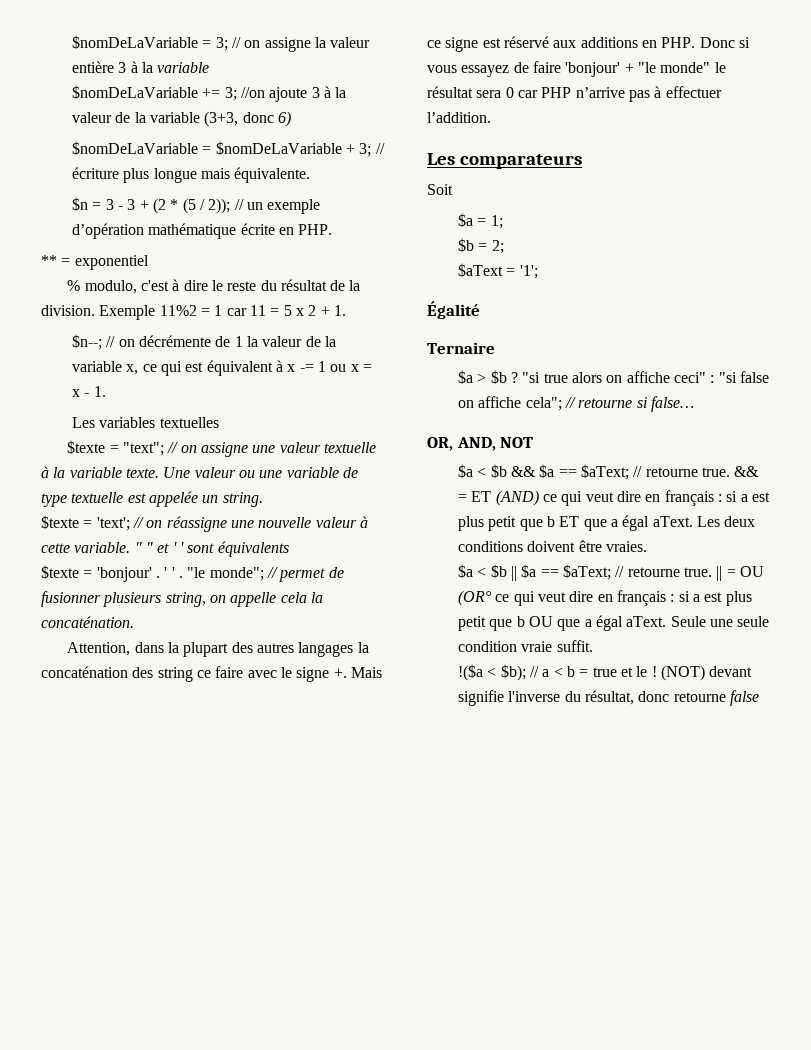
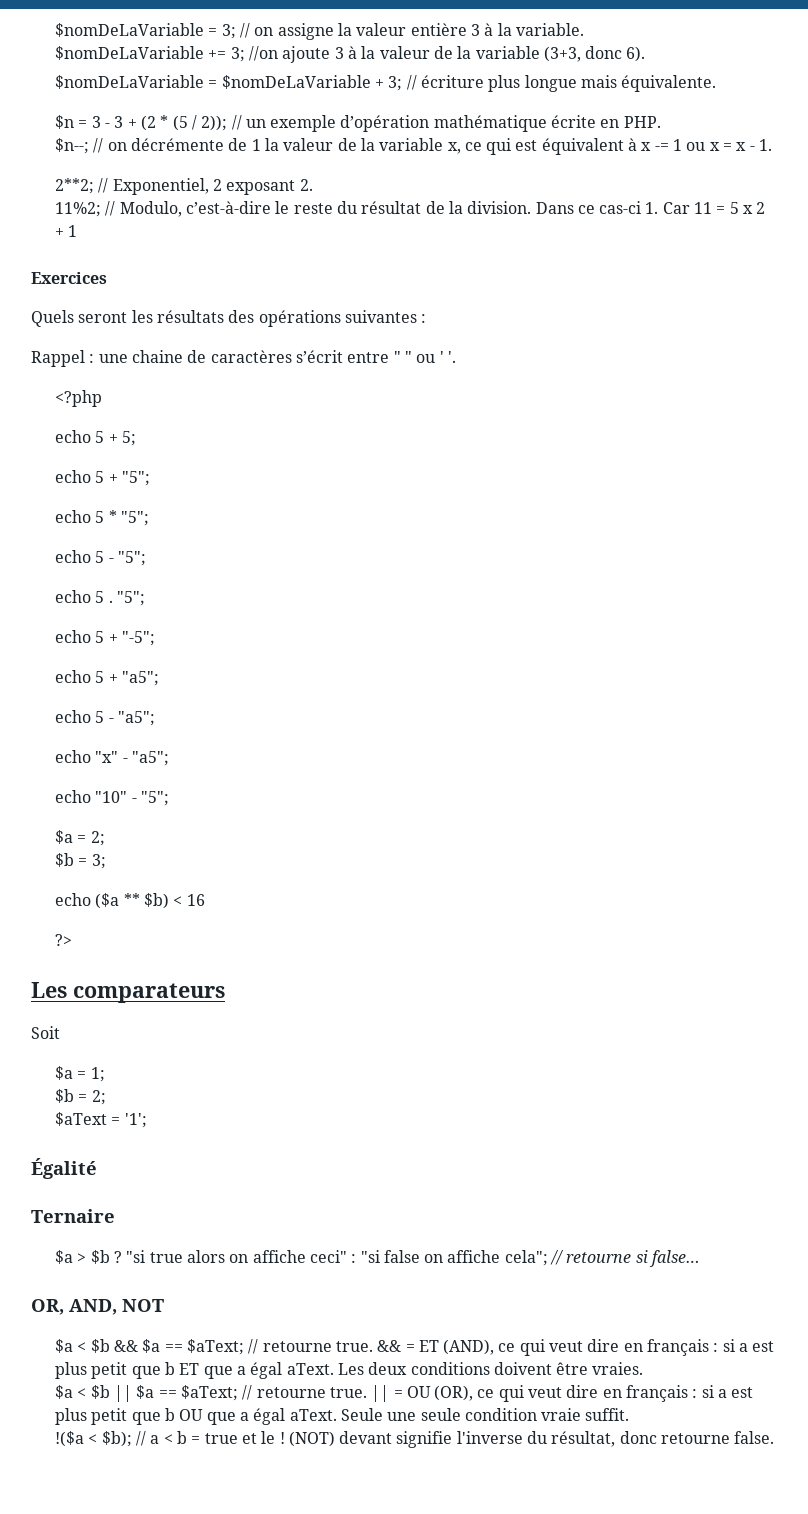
[157,62,210,73] variable -> [515,23,584,36] variable.
[278,111,292,127] 6) -> [626,46,646,62] 6).
[41,255,149,270] [67,279,361,294] [41,305,346,320] // ** = exponentiel // % modulo, c'est à dire le reste du résultat de la division. Exemple 11%2 = 1 car 11 = 5 x 2 + 1. -> (661, 122) none
[72,417,219,428] [67,440,376,457] [41,466,358,478] [41,491,263,507] [41,515,368,532] [41,541,289,557] [41,565,344,582] [41,591,323,607] [41,616,134,628] [67,642,369,657] [41,666,382,682] [427,36,750,52] [427,61,726,77] [427,86,722,102] [427,112,491,123] Les variables textuelles // $texte = "text"; // on assigne une valeur textuelle à la variable texte. Une valeur ou une variable de type textuelle est appelée un string. // $texte = 'text'; // on réassigne une nouvelle valeur à cette variable. " " et ' ' sont équivalents // $texte = 'bonjour' . ' ' . "le monde"; // permet de fusionner plusieurs string, on appelle cela la concaténation. // Attention, dans la plupart des autres langages la concaténation des string ce faire avec le signe +. Mais ce signe est réservé aux additions en PHP. Donc si vous essayez de faire 'bonjour' + "le monde" le résultat sera 0 car PHP n’arrive pas à effectuer l’addition. -> [54,178,313,195] [54,201,766,217] [54,225,78,237] [31,272,107,284] [31,310,427,327] [31,350,456,367] [54,390,102,407] [54,430,136,446] [54,470,150,486] [54,510,149,526] [54,550,146,566] [54,590,145,606] [54,630,155,646] [54,670,159,686] [54,710,155,726] [54,750,169,766] [54,790,169,806] [54,830,105,846] [54,853,106,869] [54,893,205,909] [54,934,72,946] 2**2; // Exponentiel, 2 exposant 2. // 11%2; // Modulo, c’est-à-dire le reste du résultat de la division. Dans ce cas-ci 1. Car 11 = 5 x 2 + 1 // Exercices // Quels seront les résultats des opérations suivantes : // Rappel : une chaine de caractères s’écrit entre " " ou ' '. // <?php // echo 5 + 5; // echo 5 + "5"; // echo 5 * "5"; // echo 5 - "5"; // echo 5 . "5"; // echo 5 + "-5"; // echo 5 + "a5"; // echo 5 - "a5"; // echo "x" - "a5"; // echo "10" - "5"; // $a = 2; // $b = 3; // echo ($a ** $b) < 16 // ?>
[495,490,539,506] (AND) -> [443,1339,495,1355] (AND),
[458,590,493,606] (OR° -> [434,1385,474,1401] (OR),
[730,690,760,706] false -> [734,1431,775,1444] false.

